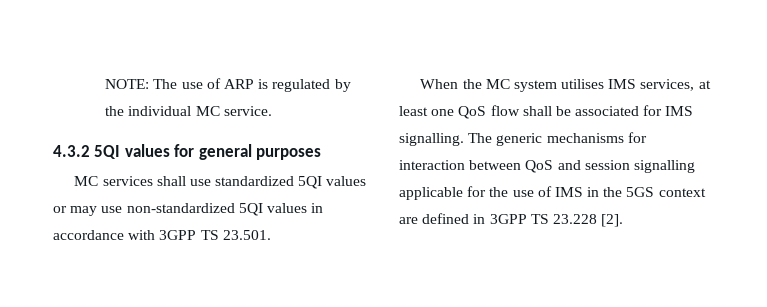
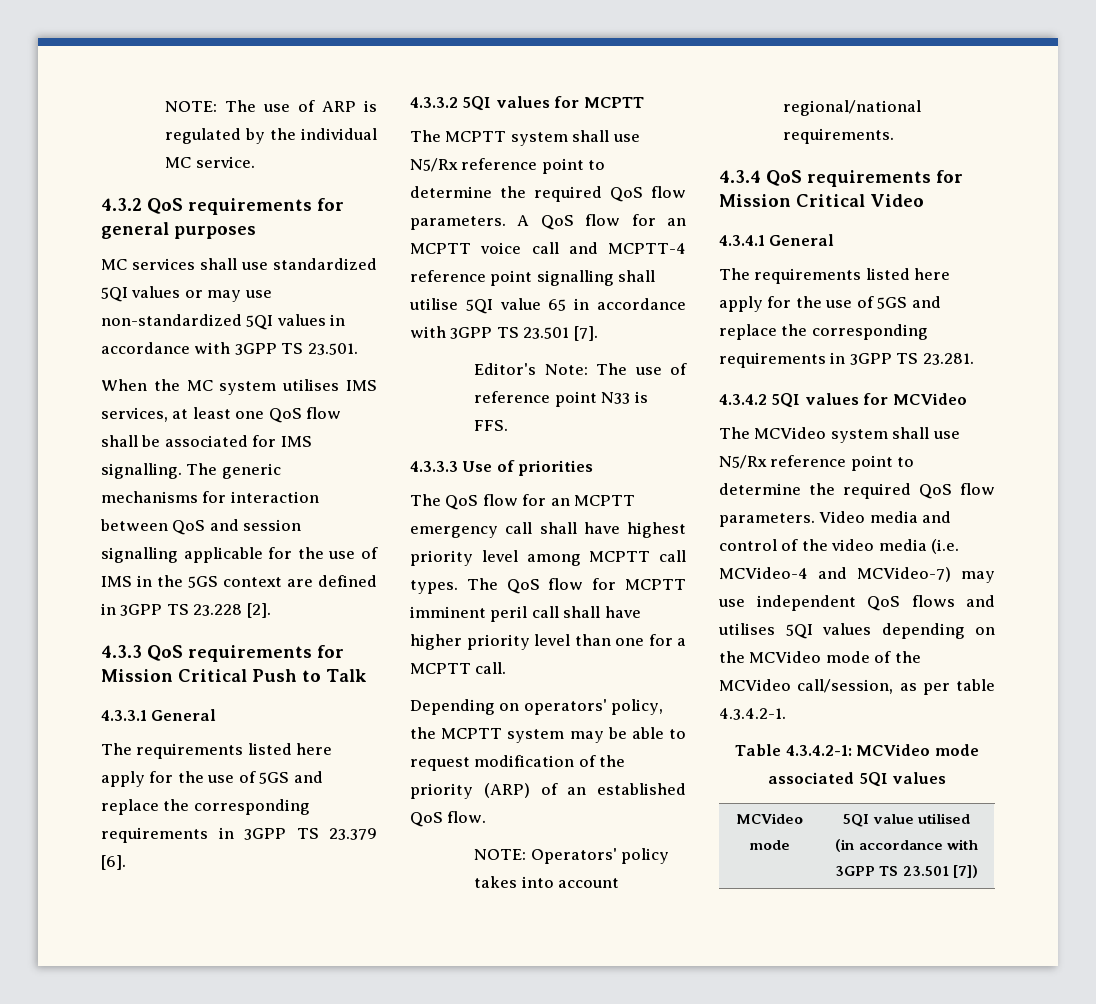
[94,144,170,159] 5QI values -> [147,198,312,215] QoS requirements
(624, 220) none -> [101,645,344,662] [101,669,367,682] [101,709,217,721] [101,743,333,759] [101,771,323,787] [101,799,310,815] [101,827,377,843] [101,855,126,870] [410,96,644,111] [410,130,640,146] [410,158,606,174] [410,186,686,202] [410,214,686,230] [410,242,686,254] [410,270,656,286] [409,298,686,314] [410,326,598,341] [474,363,687,375] [474,391,648,407] [474,420,509,431] [410,460,594,476] [410,494,636,510] [410,522,686,538] [410,550,686,566] [410,578,686,594] [410,606,641,622] [410,634,686,650] [410,662,507,674] [410,699,664,715] [410,727,686,743] [410,755,626,771] [410,783,686,799] [410,811,487,827] [474,848,670,864] [474,876,620,888] [783,100,922,116] [783,128,895,144] [719,170,963,187] [719,194,924,207] [719,234,835,246] [719,268,951,284] [719,296,941,312] [719,324,928,340] [719,352,974,368] [719,393,967,408] [719,427,960,443] [719,455,915,471] [719,483,995,499] [719,511,952,527] [719,539,960,554] [719,567,995,583] [718,595,995,611] [718,623,995,639] [719,651,921,663] [719,679,995,695] [719,708,786,720] [735,744,979,756] [768,772,946,787] [735,813,803,824] [748,840,790,850] [843,813,970,827] [835,839,978,852] [835,865,978,878] // 4.3.3 QoS requirements for Mission Critical Push to Talk // 4.3.3.1 General // The requirements listed here apply for the use of 5GS and replace the corresponding requirements in 3GPP TS 23.379 [6]. // 4.3.3.2 5QI values for MCPTT // The MCPTT system shall use N5/Rx reference point to determine the required QoS flow parameters. A QoS flow for an MCPTT voice call and MCPTT-4 reference point signalling shall utilise 5QI value 65 in accordance with 3GPP TS 23.501 [7]. // Editor's Note: The use of reference point N33 is FFS. // 4.3.3.3 Use of priorities // The QoS flow for an MCPTT emergency call shall have highest priority level among MCPTT call types. The QoS flow for MCPTT imminent peril call shall have higher priority level than one for a MCPTT call. // Depending on operators' policy, the MCPTT system may be able to request modification of the priority (ARP) of an established QoS flow. // NOTE: Operators' policy takes into account regional/national requirements. // 4.3.4 QoS requirements for Mission Critical Video // 4.3.4.1 General // The requirements listed here apply for the use of 5GS and replace the corresponding requirements in 3GPP TS 23.281. // 4.3.4.2 5QI values for MCVideo // The MCVideo system shall use N5/Rx reference point to determine the required QoS flow parameters. Video media and control of the video media (i.e. MCVideo-4 and MCVideo-7) may use independent QoS flows and utilises 5QI values depending on the MCVideo mode of the MCVideo call/session, as per table 4.3.4.2-1. // Table 4.3.4.2-1: MCVideo mode associated 5QI values // MCVideo mode | 5QI value utilised // (in accordance with 3GPP TS 23.501 [7])

